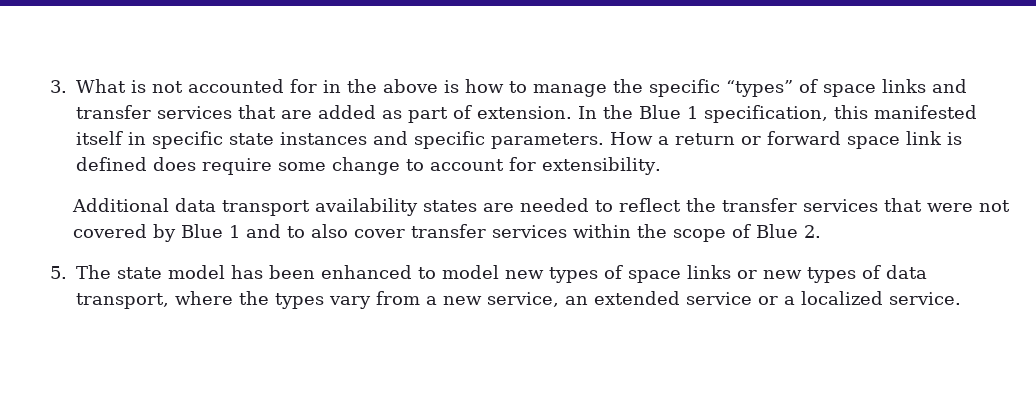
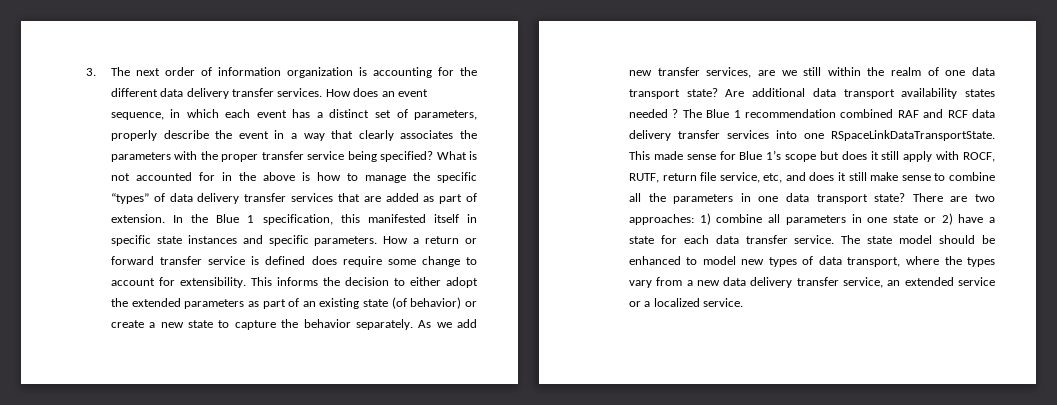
(67, 86) none -> [110,67,478,78] [110,88,428,99] [110,109,478,120] [110,130,478,141] [110,151,434,162] The next order of information organization is accounting for the different data delivery transfer services. How does an event sequence, in which each event has a distinct set of parameters, properly describe the event in a way that clearly associates the parameters with the proper transfer service being specified?
[822,79,967,97] space links and -> [169,193,240,204] data delivery
[846,131,942,149] space link -> [160,256,246,265] transfer service
[71,198,1010,216] [72,224,821,242] [49,266,67,279] // Additional data transport availability states are needed to reflect the transfer services that were not covered by Blue 1 and to also cover transfer services within the scope of Blue 2. // 5. -> [250,277,479,288] [110,297,478,309] [110,319,478,330] [628,67,996,78] [628,88,995,99] [628,109,995,118] [628,130,995,141] [628,150,996,162] [628,172,995,183] [628,193,996,204] [628,213,995,225] [628,235,835,244] This informs the decision to either adopt the extended parameters as part of an existing state (of behavior) or create a new state to capture the behavior separately. As we add new transfer services, are we still within the realm of one data transport state? Are additional data transport availability states needed ? The Blue 1 recommendation combined RAF and RCF data delivery transfer services into one RSpaceLinkDataTransportState. This made sense for Blue 1’s scope but does it still apply with ROCF, RUTF, return file service, etc, and does it still make sense to combine all the parameters in one data transport state? There are two approaches: 1) combine all parameters in one state or 2) have a state for each data transfer service.
[230,265,315,279] has been -> [939,235,995,244] should be
[627,265,881,283] space links or new types of -> (814, 260) none
(482, 300) none -> [723,277,839,288] data delivery transfer

